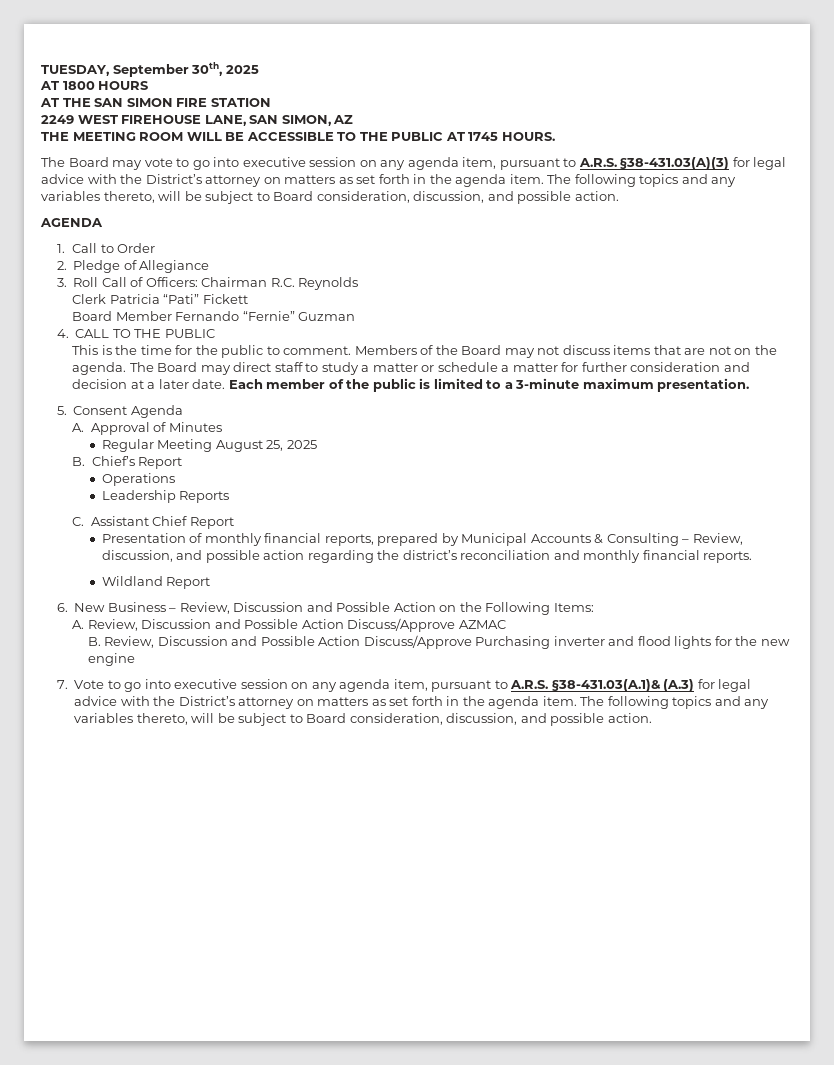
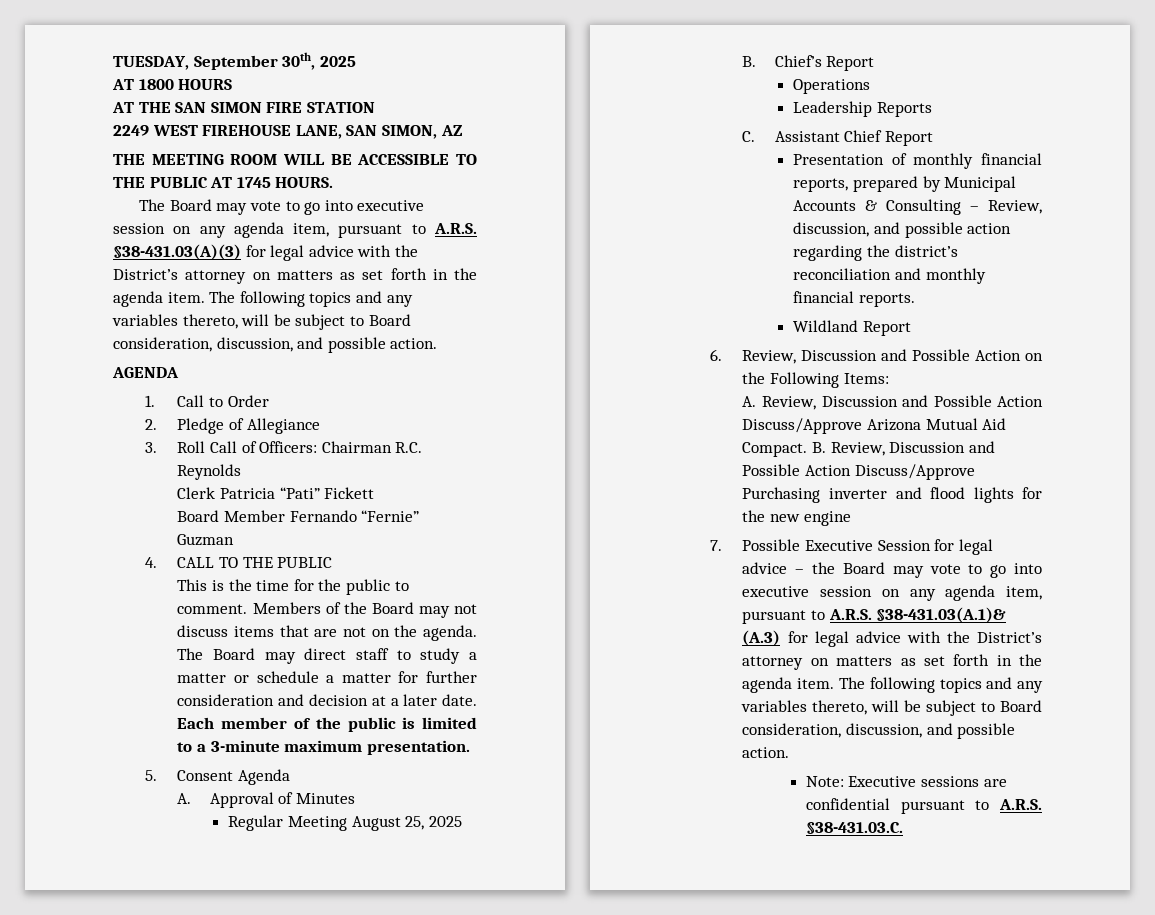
[74,602,177,612] New Business – -> (723, 355) none
[458,620,506,629] AZMAC // -> [867,418,1007,431] [742,442,808,457] Arizona Mutual Aid Compact.
[74,680,105,689] Vote -> [742,539,993,555] [742,562,961,578] Possible Executive Session for legal advice – the Board may vote
(652, 718) none -> [805,776,1007,787] [805,798,1042,814] [805,822,903,834] // Note: Executive sessions are confidential pursuant to A.R.S. §38-431.03.C.

